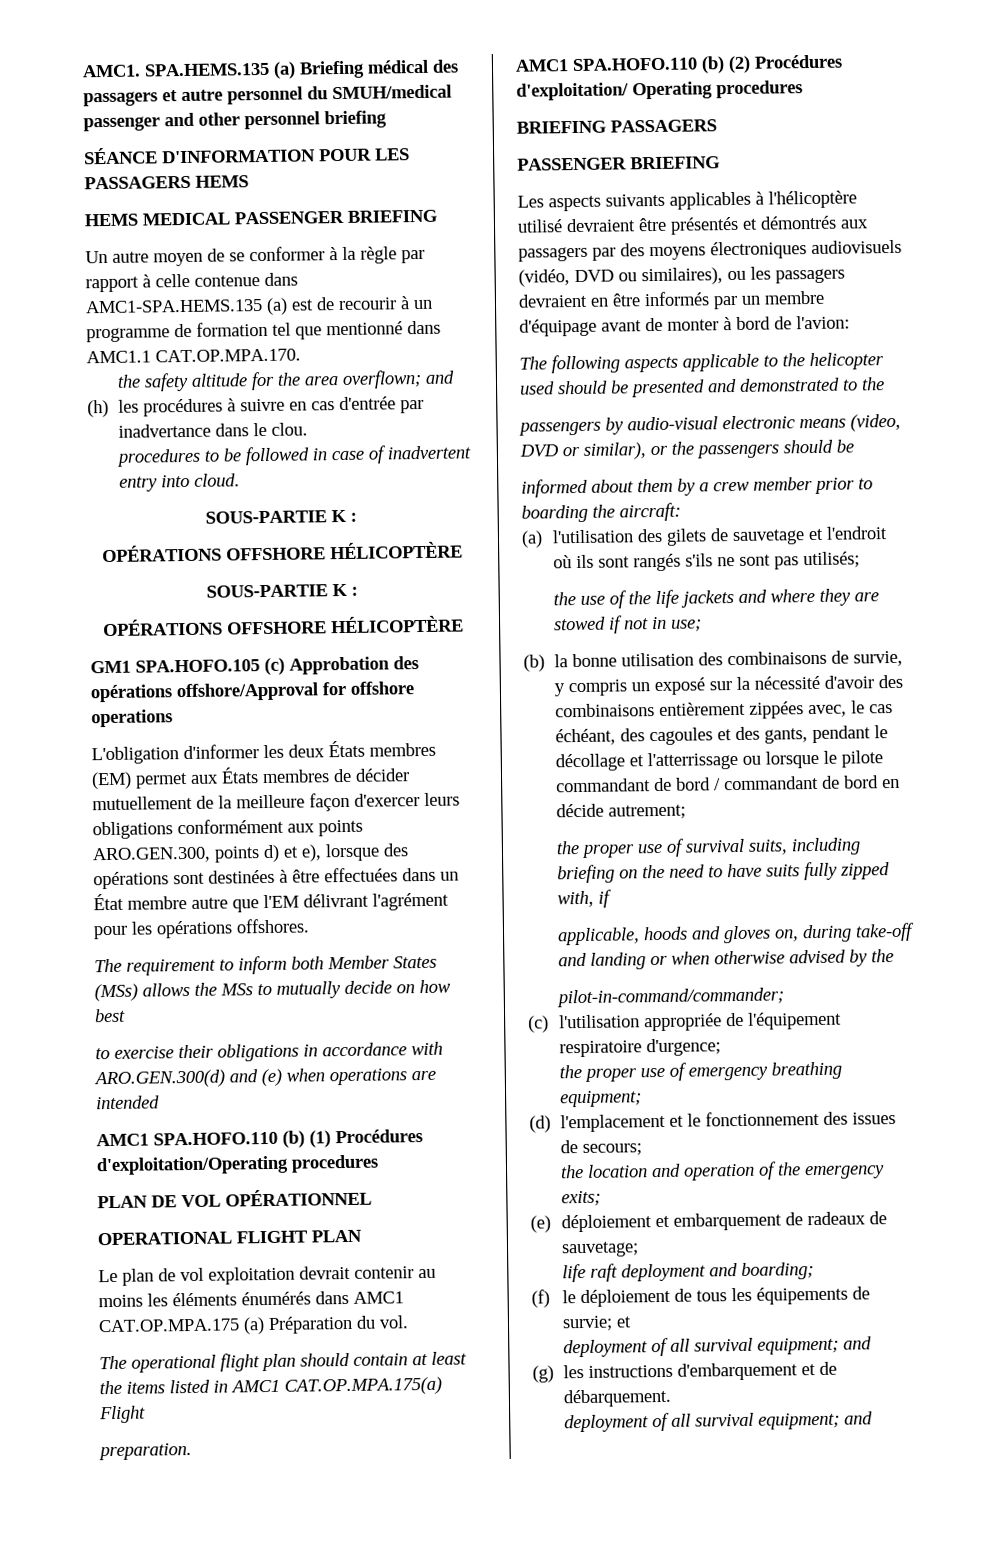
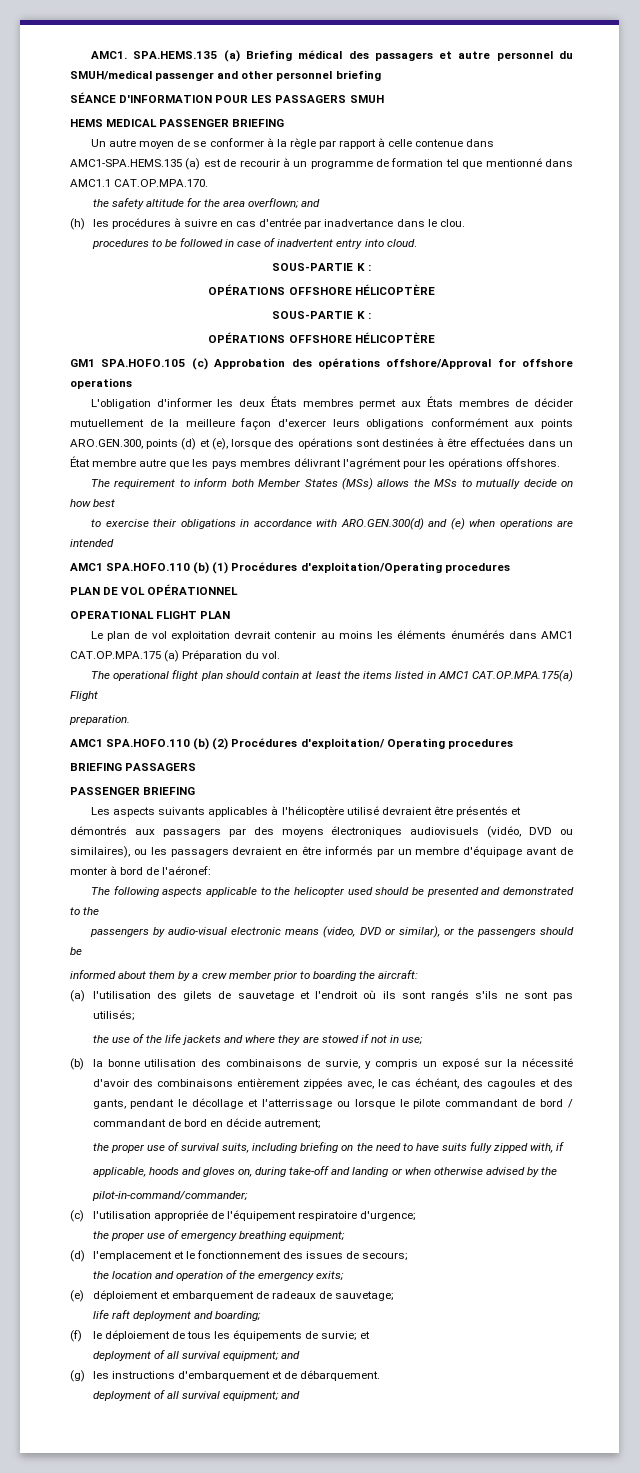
[195,175,249,188] HEMS -> [349,95,384,103] SMUH
[91,771,132,790] (EM) -> (354, 403) none
[263,844,322,863] d) et e), -> [181,438,228,450] (d) et (e),
[263,894,299,909] l'EM -> [192,459,291,469] les pays membres
[796,315,850,330] l'avion: -> [162,866,212,875] l'aéronef:

